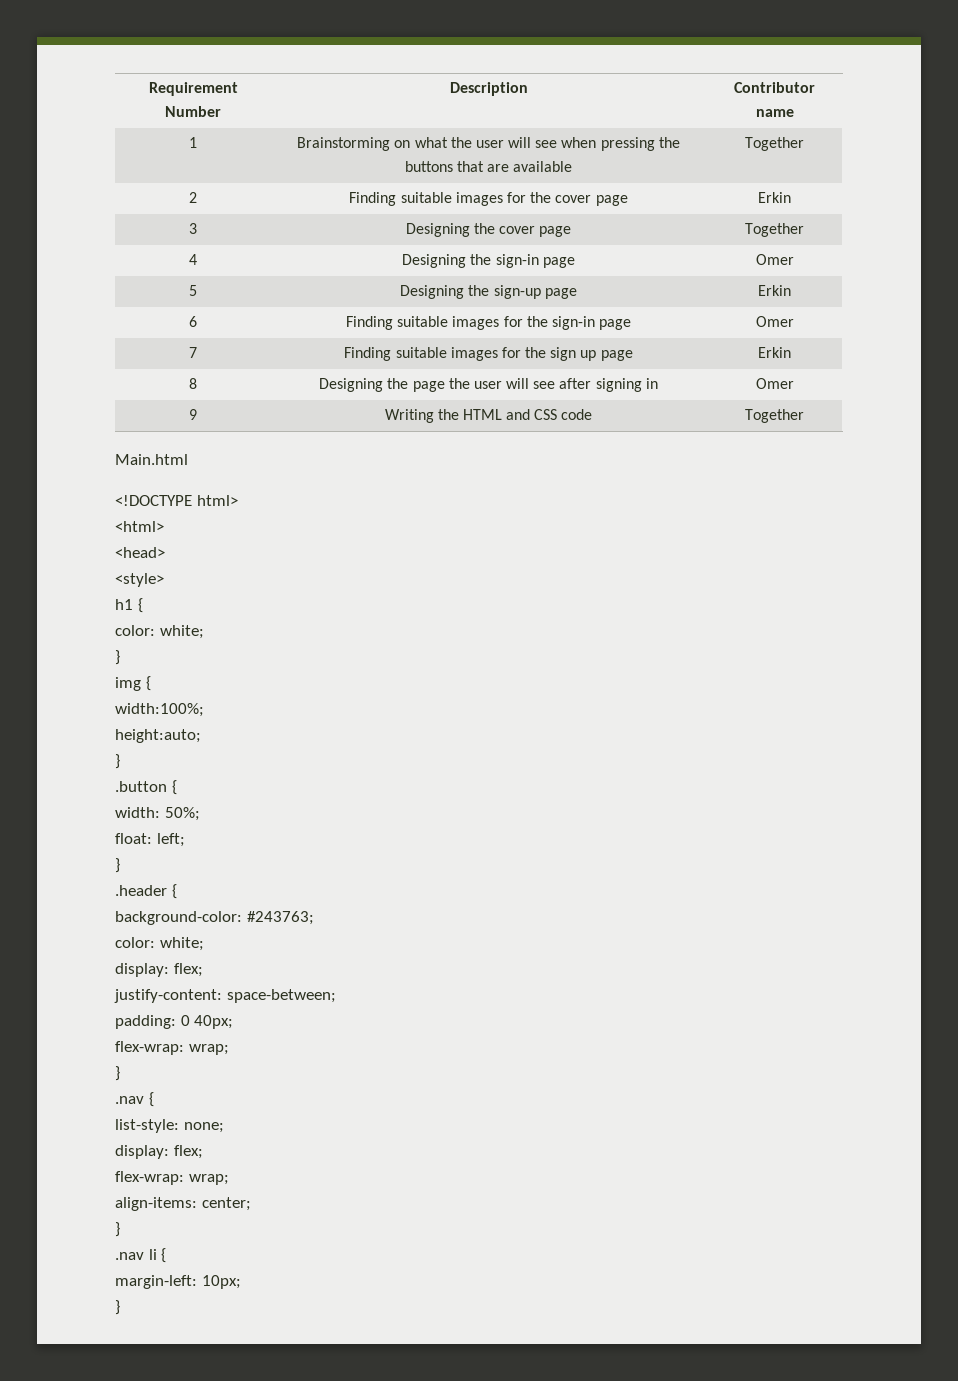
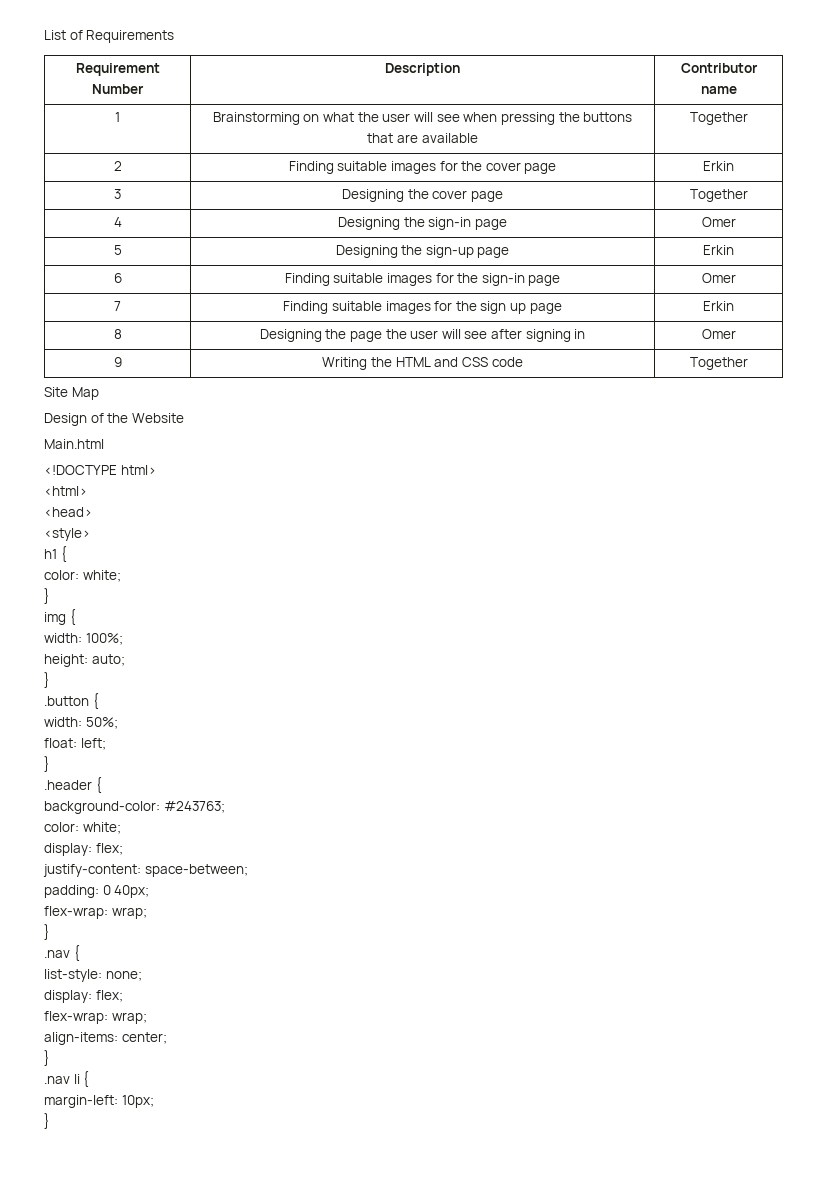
(148, 89) none -> [44,30,175,43] List of Requirements //
(804, 416) none -> [44,387,99,400] [44,413,184,426] // Site Map // Design of the Website
[115,703,204,717] [115,729,201,743] width:100%; // height:auto; -> [44,633,123,645] [44,654,125,667] width: 100%; // height: auto;

